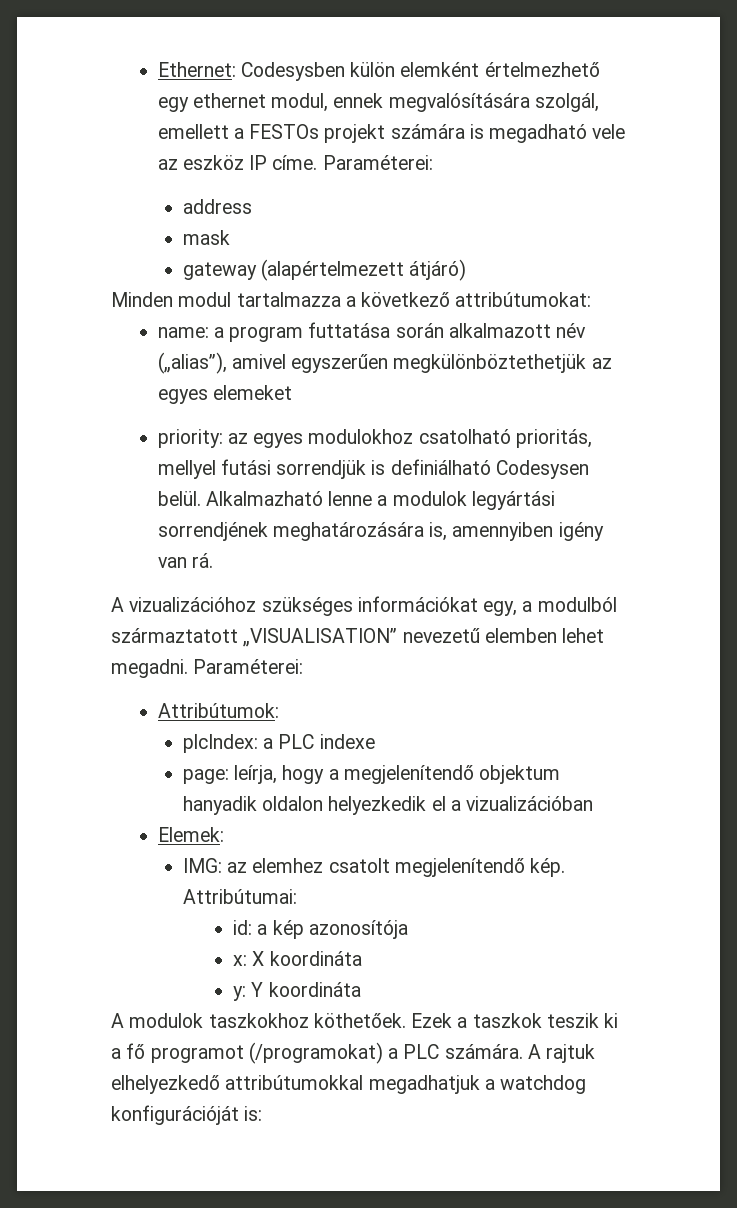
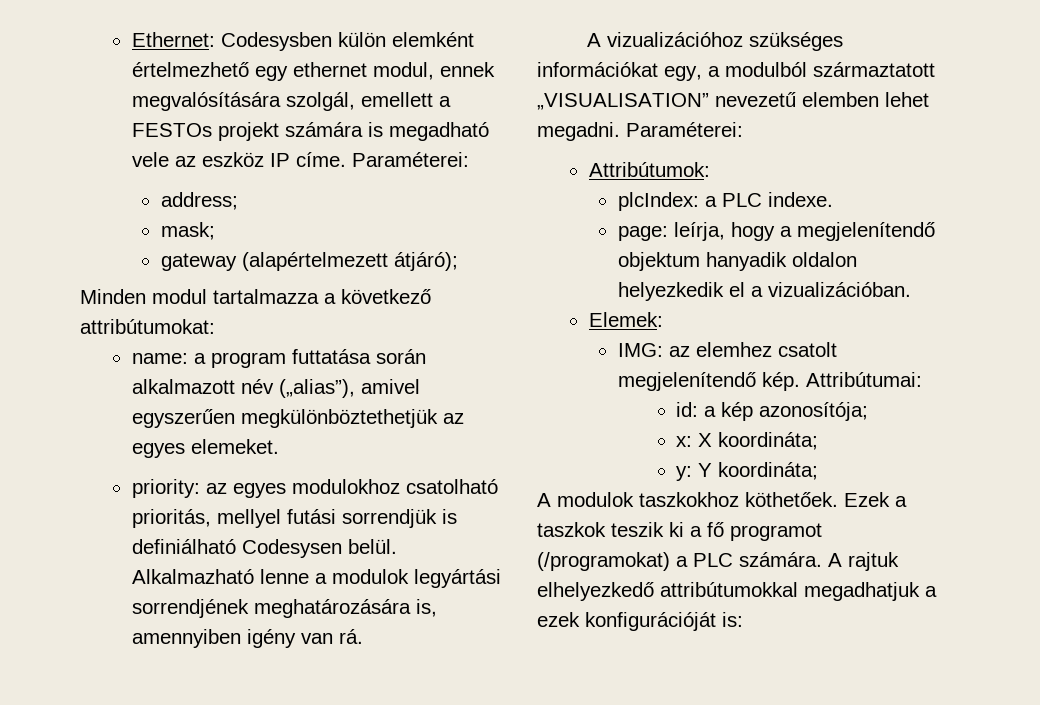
[182,199,252,214] [182,230,230,245] address // mask -> [160,192,238,210] [160,222,215,240] address; // mask;
[409,259,467,281] átjáró) -> [393,252,458,271] átjáró);
[212,385,292,400] elemeket -> [190,439,279,454] elemeket.
[319,734,375,749] indexe -> [767,192,833,207] indexe.
[466,796,594,811] vizualizációban -> [767,282,911,297] vizualizációban.
[308,920,408,939] azonosítója -> [759,402,869,421] azonosítója;
[269,951,362,966] koordináta -> [718,432,819,450] koordináta;
[268,982,361,997] koordináta -> [718,462,819,480] koordináta;
[500,1075,587,1094] watchdog -> [537,612,580,627] ezek

